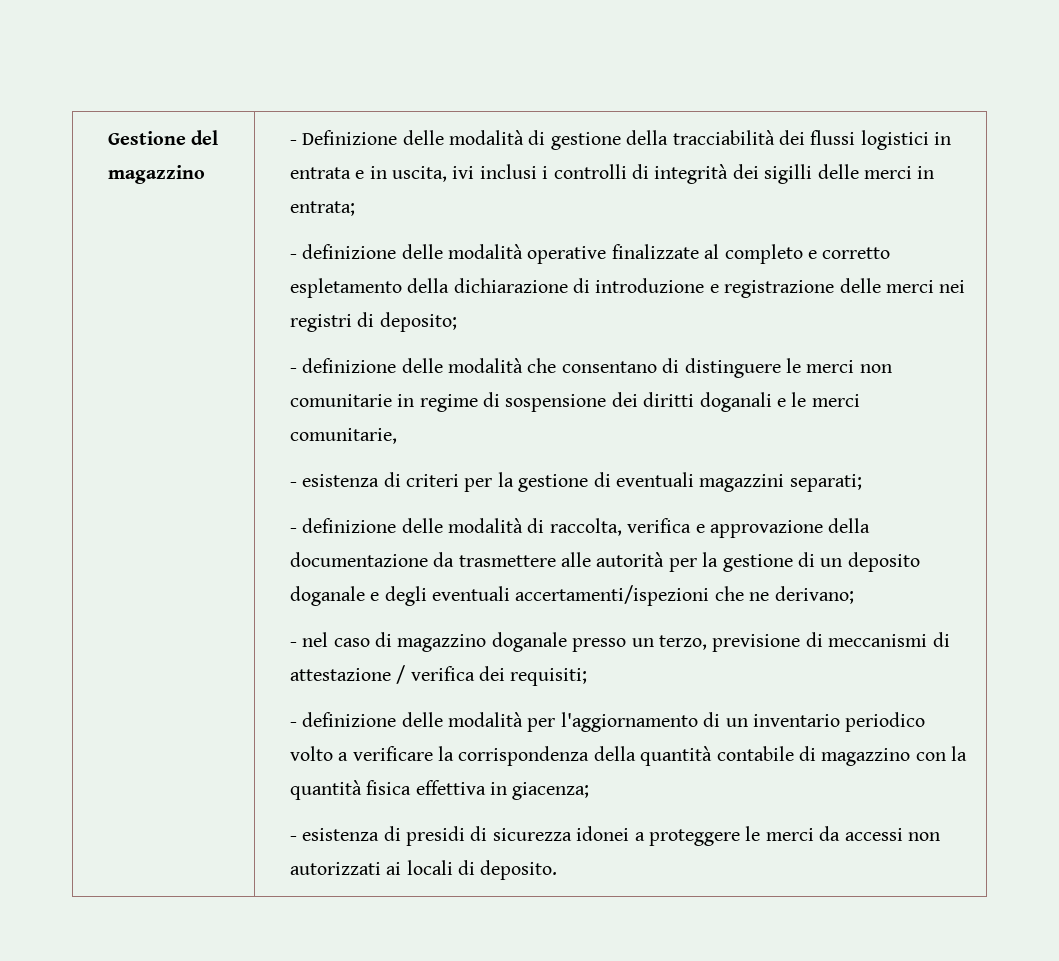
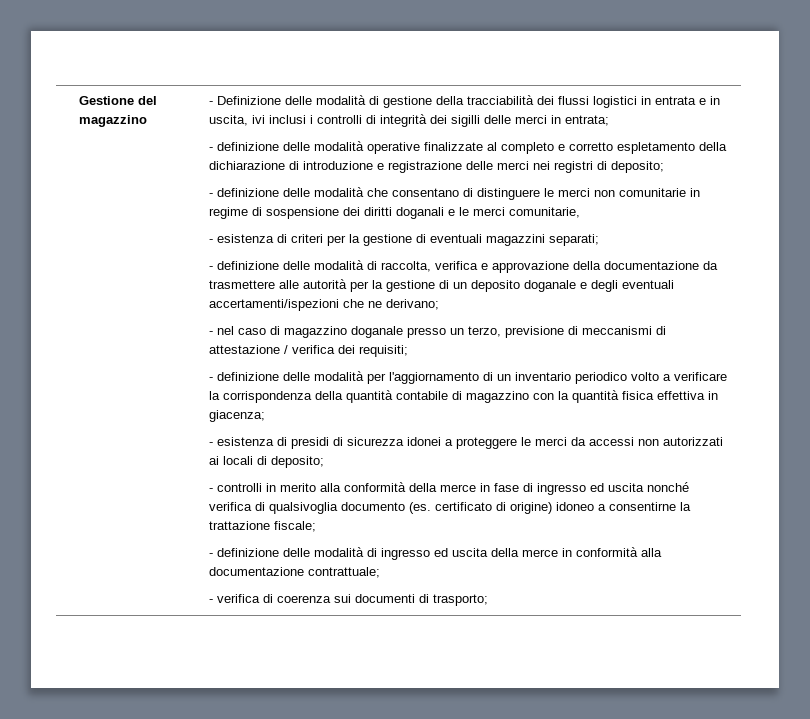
[480,860,558,880] deposito. -> [271,456,325,468] [209,482,690,495] [209,502,692,514] [209,521,317,532] [209,547,663,560] [209,567,381,578] [209,594,489,606] deposito; // - controlli in merito alla conformità della merce in fase di ingresso ed uscita nonché verifica di qualsivoglia documento (es. certificato di origine) idoneo a consentirne la trattazione fiscale; // - definizione delle modalità di ingresso ed uscita della merce in conformità alla documentazione contrattuale; // - verifica di coerenza sui documenti di trasporto;

